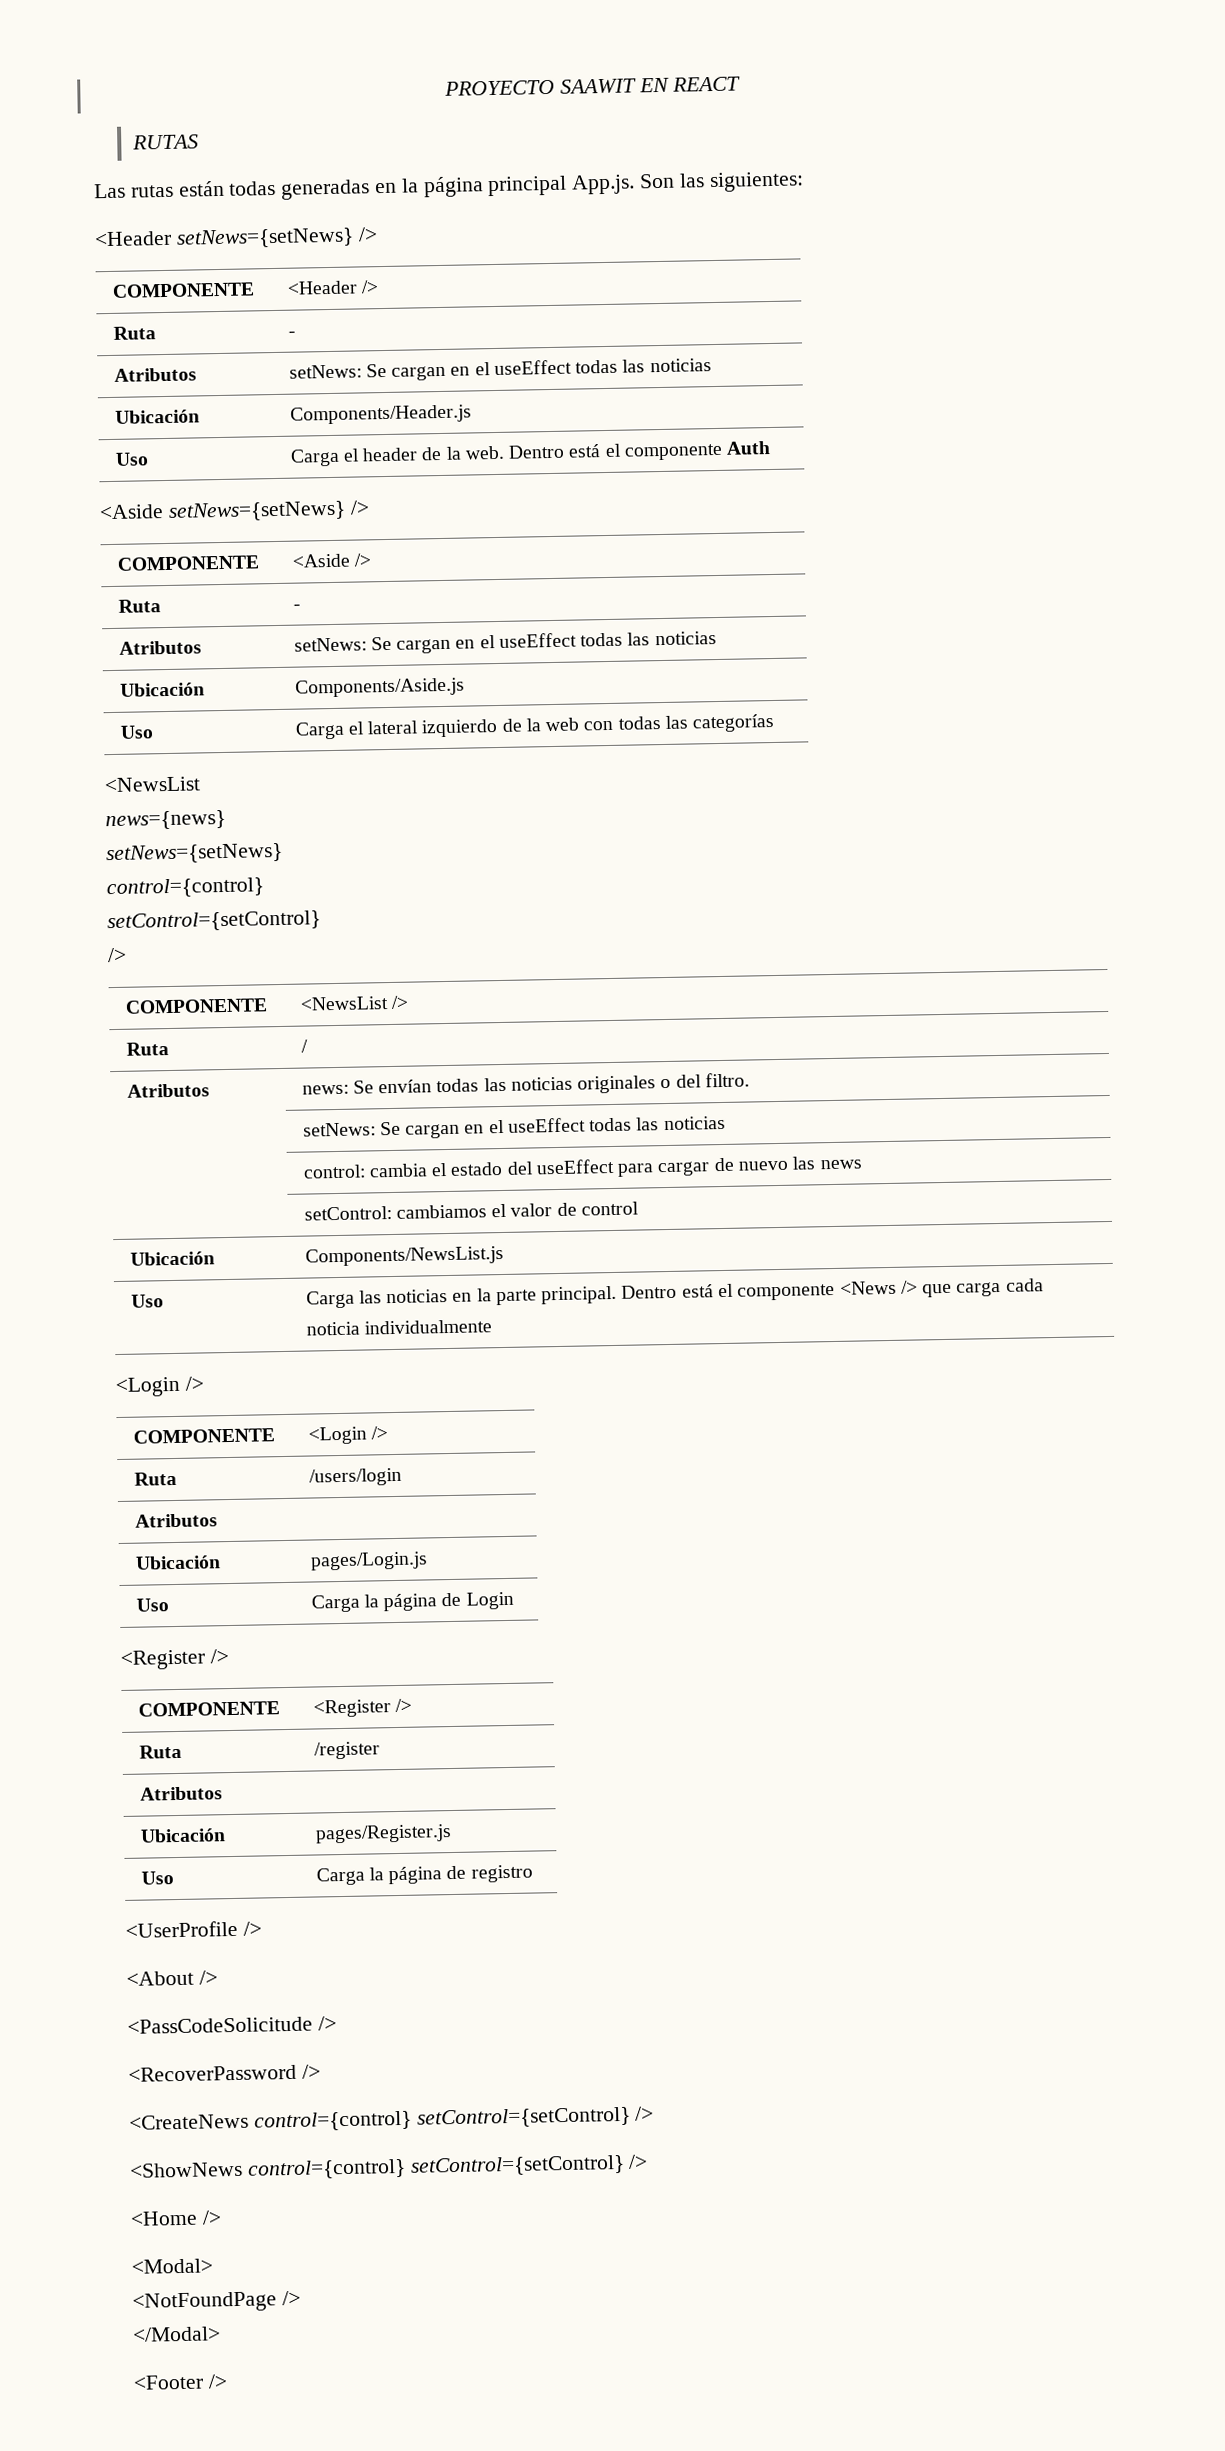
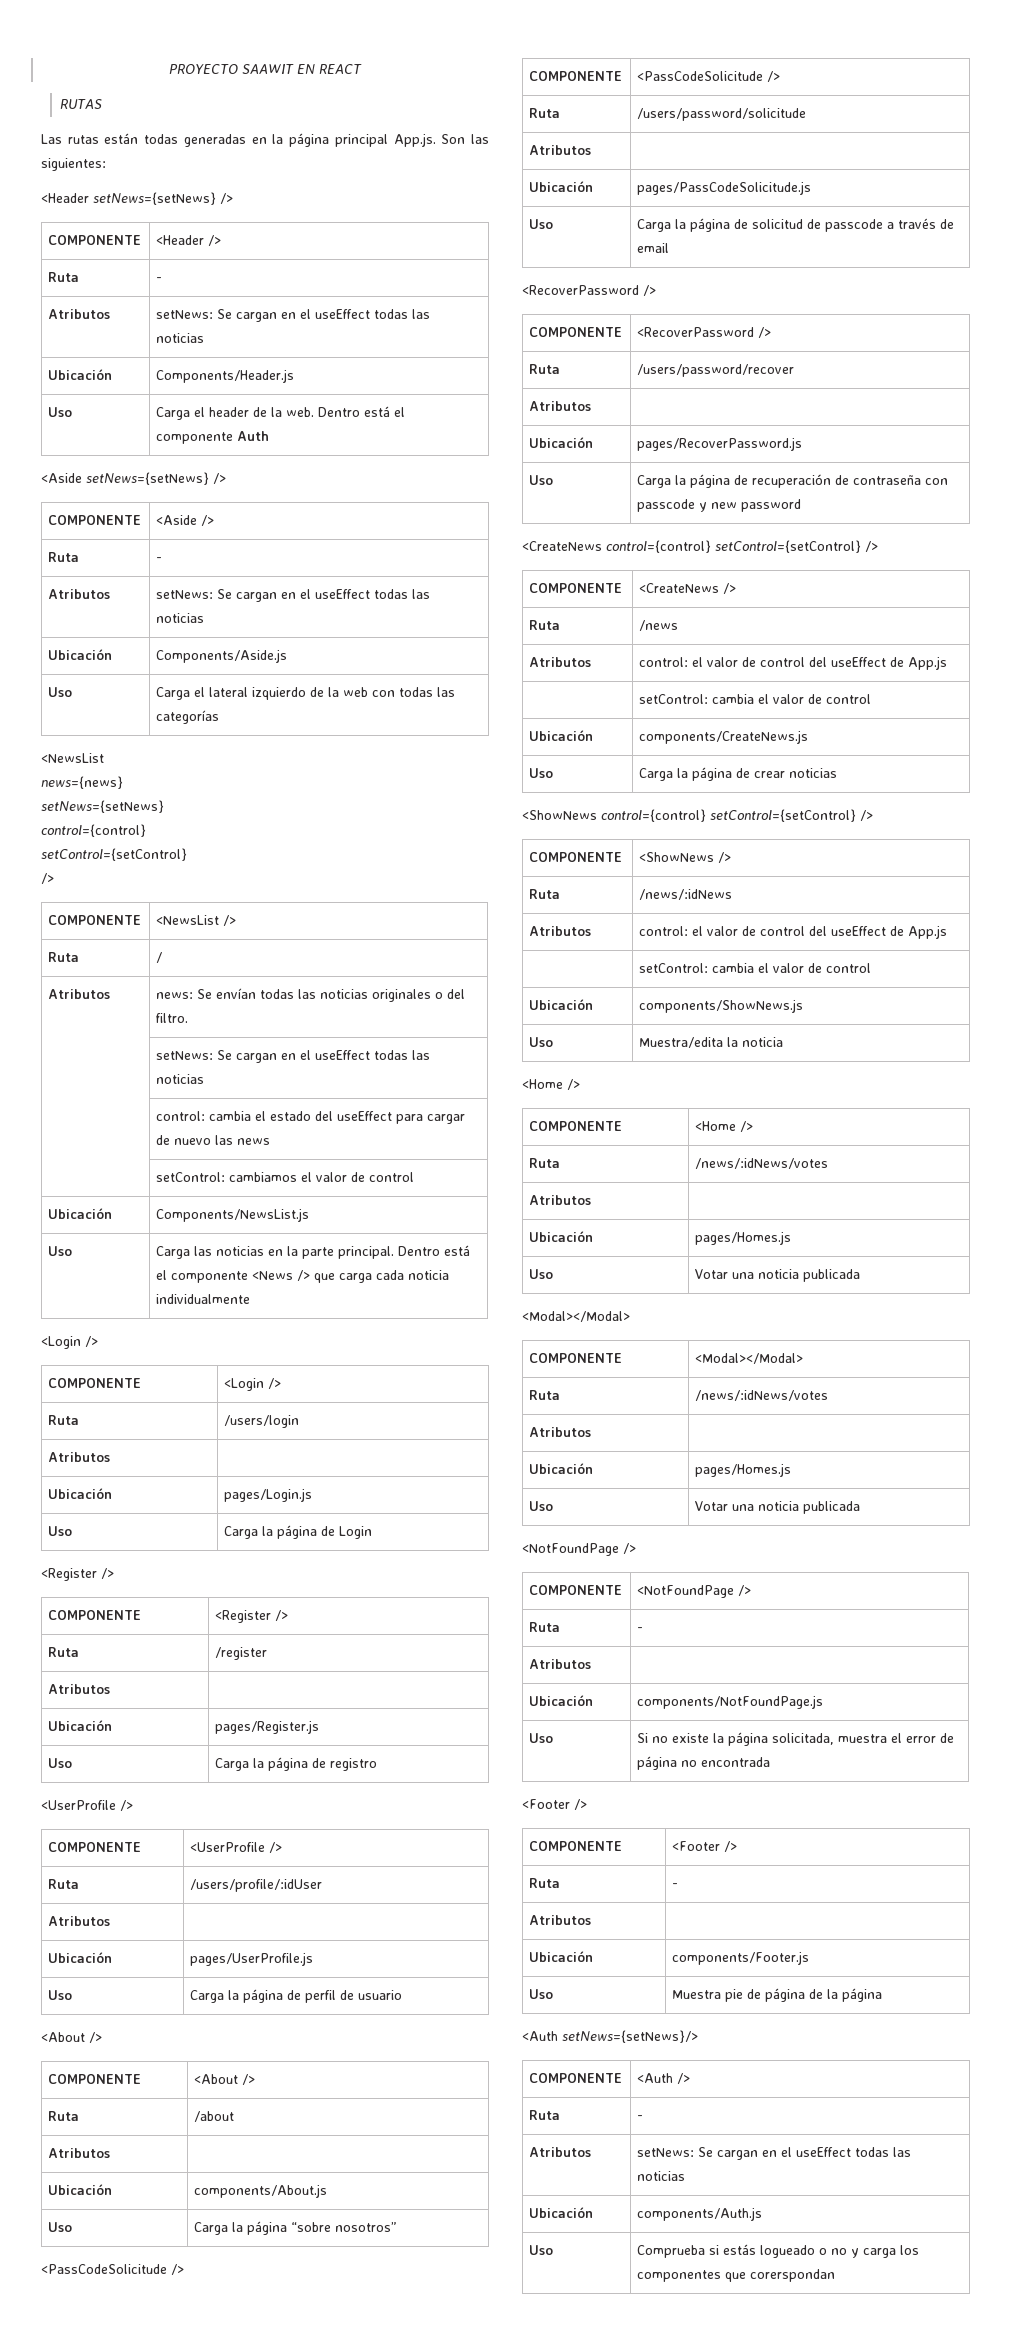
[126,1970,218,1986] [127,2016,337,2034] [128,2064,321,2082] [129,2106,655,2132] [129,2154,649,2180] [130,2210,222,2226] [131,2258,213,2274] [132,2290,301,2313] [132,2326,221,2342] [133,2374,228,2390] // <About /> // <PassCodeSolicitude /> // <RecoverPassword /> // <CreateNews control={control} setControl={setControl} /> // <ShowNews control={control} setControl={setControl} /> // <Home /> // <Modal> // <NotFoundPage /> // </Modal> // <Footer /> -> [48,1842,142,1852] [190,1842,283,1853] [48,1879,80,1889] [190,1879,323,1892] [48,1916,111,1926] [48,1952,113,1963] [190,1952,314,1966] [48,1990,73,2000] [190,1989,403,2003] [41,2032,102,2043] [48,2074,142,2084] [194,2074,256,2085] [48,2111,80,2121] [194,2111,235,2122] [48,2148,111,2158] [48,2184,113,2195] [194,2184,328,2198] [48,2222,73,2232] [194,2221,398,2235] [41,2264,184,2275] [529,71,623,81] [637,71,781,82] [529,108,561,118] [637,108,807,121] [529,145,592,155] [529,181,594,192] [637,181,812,195] [529,219,554,229] [637,218,955,232] [637,243,670,253] [522,285,656,296] [529,327,623,337] [637,327,772,338] [529,364,561,374] [637,364,795,377] [529,401,592,411] [529,437,594,448] [637,437,803,451] [529,475,554,485] [637,474,949,488] [637,499,802,512] [522,540,878,553] [529,583,623,593] [639,583,737,594] [529,620,561,630] [639,620,679,631] [529,657,592,667] [639,656,948,670] [639,694,872,704] [529,730,594,741] [639,730,809,744] [529,768,554,778] [639,767,838,781] [522,809,873,822] [529,852,623,862] [639,852,732,863] [529,889,561,899] [639,889,733,900] [529,926,592,936] [639,925,948,939] [639,963,872,973] [529,999,594,1010] [639,999,804,1013] [529,1037,554,1047] [639,1037,784,1048] [522,1079,580,1090] [529,1121,623,1131] [695,1121,754,1132] [529,1158,561,1168] [695,1158,829,1169] [529,1195,592,1205] [529,1231,594,1242] [695,1231,792,1245] [529,1269,554,1279] [695,1269,861,1282] [522,1311,630,1322] [529,1353,623,1363] [695,1353,804,1364] [529,1390,561,1400] [695,1390,829,1401] [529,1427,592,1437] [529,1463,594,1474] [695,1463,792,1477] [529,1501,554,1511] [695,1501,861,1514] [522,1543,636,1556] [529,1585,623,1595] [637,1585,752,1598] [529,1622,561,1632] [637,1627,644,1632] [529,1659,592,1669] [529,1695,594,1706] [637,1695,824,1709] [529,1733,554,1743] [637,1732,955,1746] [637,1756,771,1770] [522,1799,587,1810] [529,1841,623,1851] [672,1841,738,1852] [529,1878,561,1888] [672,1883,679,1888] [529,1915,592,1925] [529,1951,594,1962] [672,1951,810,1965] [529,1989,554,1999] [672,1988,883,2002] [522,2030,698,2043] [529,2073,623,2083] [637,2073,691,2084] [529,2110,561,2120] [637,2115,644,2120] [529,2147,592,2157] [637,2147,912,2160] [637,2171,686,2181] [529,2207,594,2218] [637,2207,763,2221] [529,2245,554,2255] [637,2244,920,2258] [637,2269,836,2282] // COMPONENTE | <UserProfile /> // Ruta | /users/profile/:idUser // Atributos | // Ubicación | pages/UserProfile.js // Uso | Carga la página de perfil de usuario // <About /> // COMPONENTE | <About /> // Ruta | /about // Atributos | // Ubicación | components/About.js // Uso | Carga la página “sobre nosotros” // <PassCodeSolicitude /> // COMPONENTE | <PassCodeSolicitude /> // Ruta | /users/password/solicitude // Atributos | // Ubicación | pages/PassCodeSolicitude.js // Uso | Carga la página de solicitud de passcode a través de email // <RecoverPassword /> // COMPONENTE | <RecoverPassword /> // Ruta | /users/password/recover // Atributos | // Ubicación | pages/RecoverPassword.js // Uso | Carga la página de recuperación de contraseña con passcode y new password // <CreateNews control={control} setControl={setControl} /> // COMPONENTE | <CreateNews /> // Ruta | /news // Atributos | control: el valor de control del useEffect de App.js // | setControl: cambia el valor de control // Ubicación | components/CreateNews.js // Uso | Carga la página de crear noticias // <ShowNews control={control} setControl={setControl} /> // COMPONENTE | <ShowNews /> // Ruta | /news/:idNews // Atributos | control: el valor de control del useEffect de App.js // | setControl: cambia el valor de control // Ubicación | components/ShowNews.js // Uso | Muestra/edita la noticia // <Home /> // COMPONENTE | <Home /> // Ruta | /news/:idNews/votes // Atributos | // Ubicación | pages/Homes.js // Uso | Votar una noticia publicada // <Modal></Modal> // COMPONENTE | <Modal></Modal> // Ruta | /news/:idNews/votes // Atributos | // Ubicación | pages/Homes.js // Uso | Votar una noticia publicada // <NotFoundPage /> // COMPONENTE | <NotFoundPage /> // Ruta | - // Atributos | // Ubicación | components/NotFoundPage.js // Uso | Si no existe la página solicitada, muestra el error de página no encontrada // <Footer /> // COMPONENTE | <Footer /> // Ruta | - // Atributos | // Ubicación | components/Footer.js // Uso | Muestra pie de página de la página // <Auth setNews={setNews}/> // COMPONENTE | <Auth /> // Ruta | - // Atributos | setNews: Se cargan en el useEffect todas las noticias // Ubicación | components/Auth.js // Uso | Comprueba si estás logueado o no y carga los componentes que corerspondan

